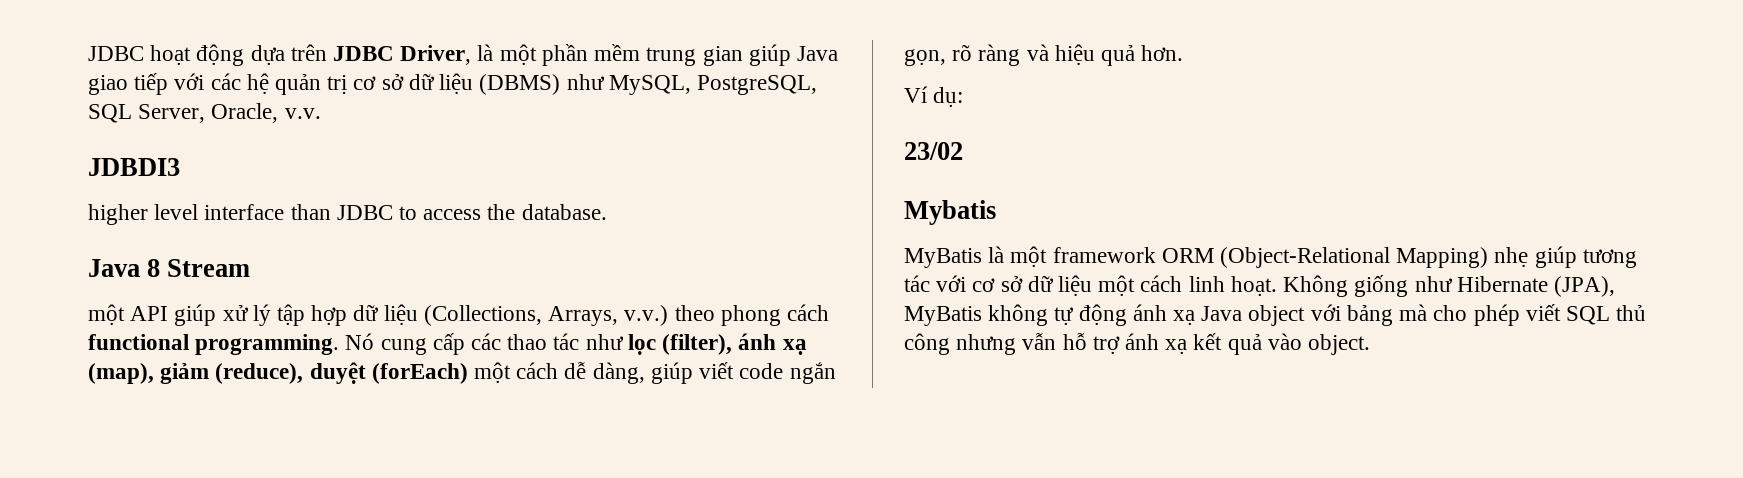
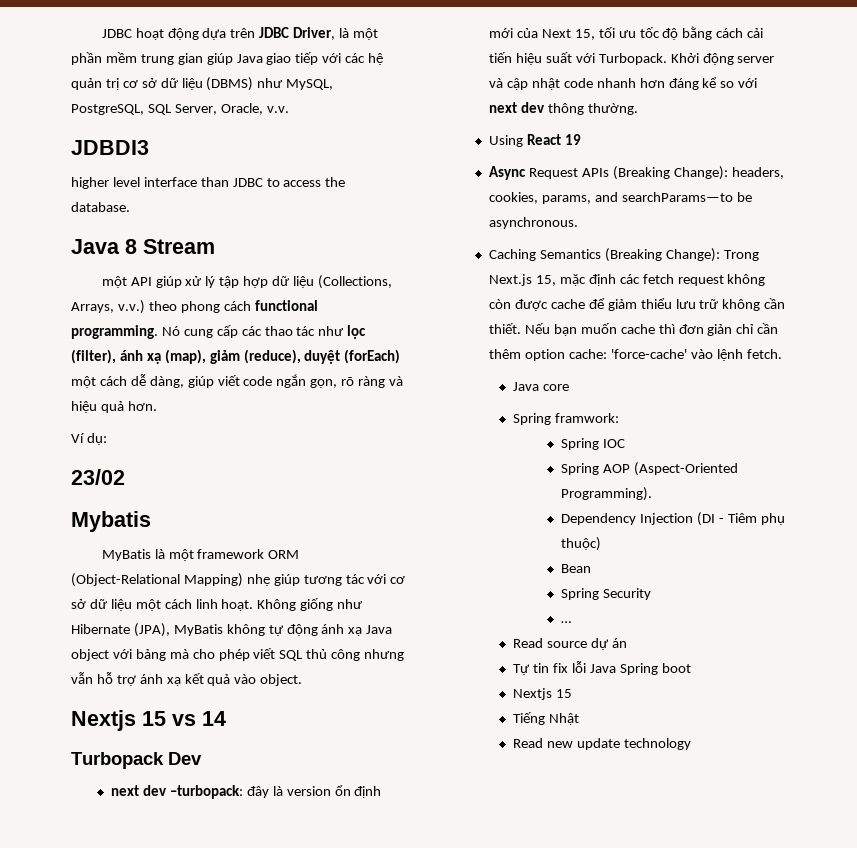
(1371, 344) none -> [71,710,226,731] [71,752,202,769] [111,785,382,799] [489,26,764,40] [489,52,775,65] [489,77,758,90] [489,102,638,115] [489,134,581,147] [489,166,784,180] [489,192,752,204] [489,217,579,229] [489,248,759,262] [489,274,766,286] [489,298,786,311] [489,323,779,336] [489,349,782,361] [513,382,569,391] [513,413,619,425] [561,438,626,450] [561,462,739,476] [561,487,653,501] [561,512,785,526] [561,537,602,551] [561,564,592,573] [561,588,652,600] [561,621,572,623] [513,638,627,650] [513,661,691,675] [513,688,572,700] [513,712,579,725] [513,738,691,750] // Nextjs 15 vs 14 // Turbopack Dev // next dev –turbopack: đây là version ổn định mới của Next 15, tối ưu tốc độ bằng cách cải tiến hiệu suất với Turbopack. Khởi động server và cập nhật code nhanh hơn đáng kể so với next dev thông thường. // Using React 19 // Async Request APIs (Breaking Change): headers, cookies, params, and searchParams—to be asynchronous. // Caching Semantics (Breaking Change): Trong Next.js 15, mặc định các fetch request không còn được cache để giảm thiểu lưu trữ không cần thiết. Nếu bạn muốn cache thì đơn giản chỉ cần thêm option cache: 'force-cache' vào lệnh fetch. // Java core // Spring framwork: // Spring IOC // Spring AOP (Aspect-Oriented Programming). // Dependency Injection (DI - Tiêm phụ thuộc) // Bean // Spring Security // … // Read source dự án // Tự tin fix lỗi Java Spring boot // Nextjs 15 // Tiếng Nhật // Read new update technology

